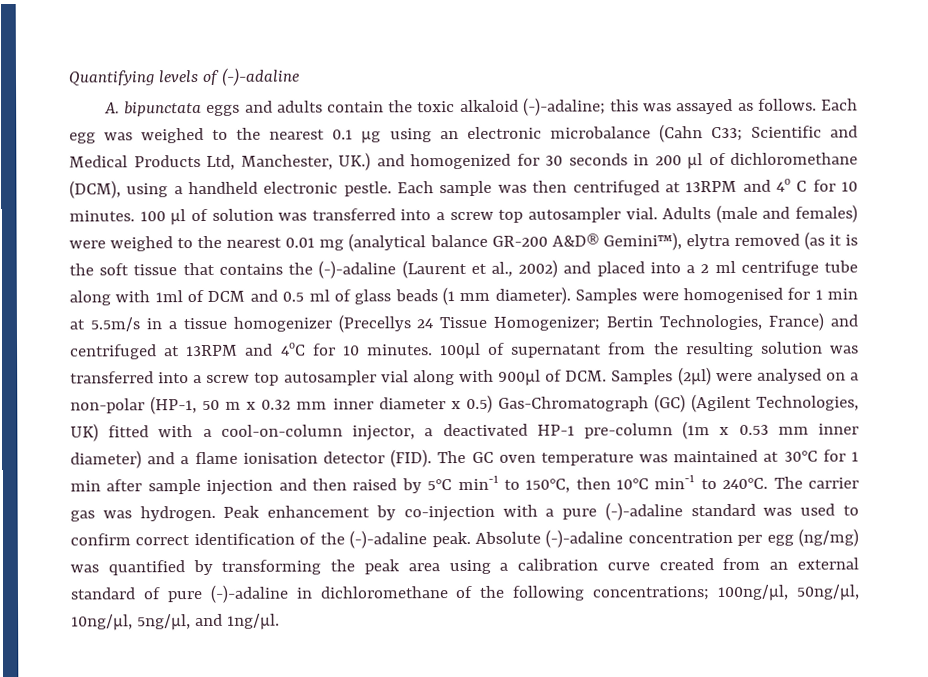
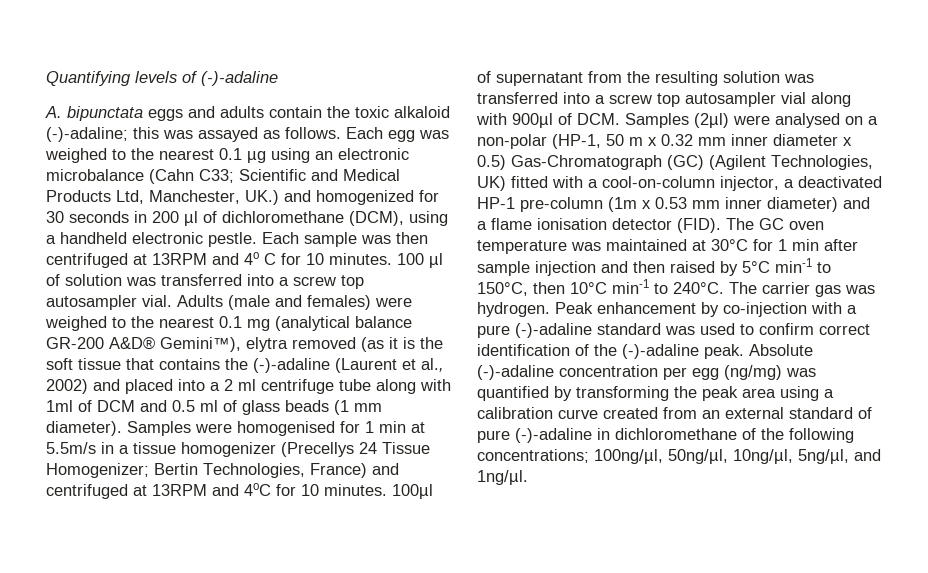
[285,237,316,248] 0.01 -> [219,316,242,328] 0.1

